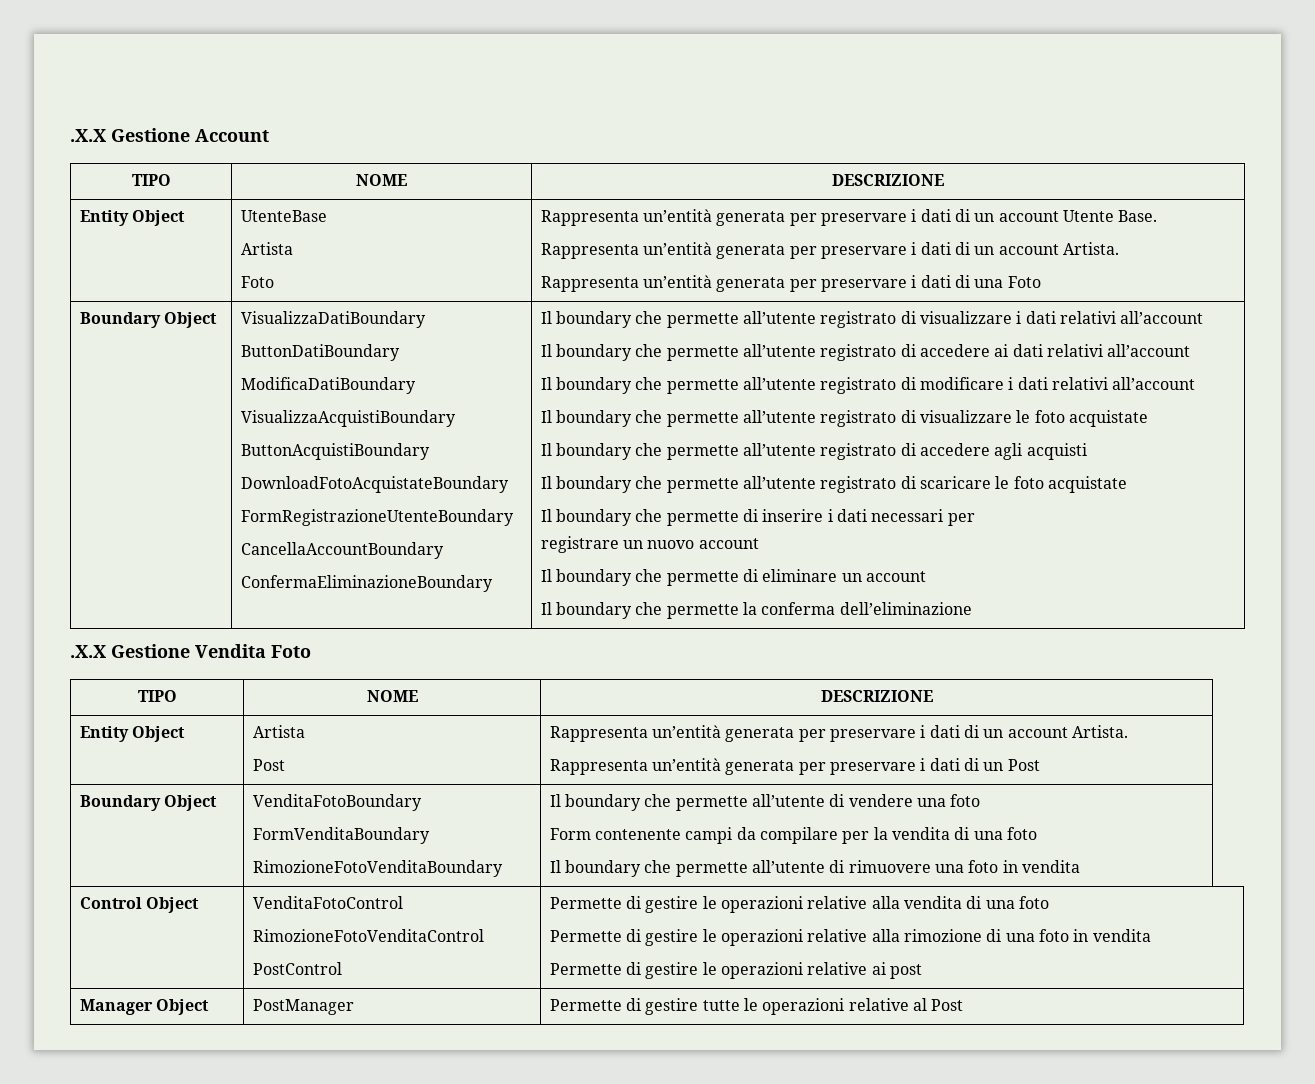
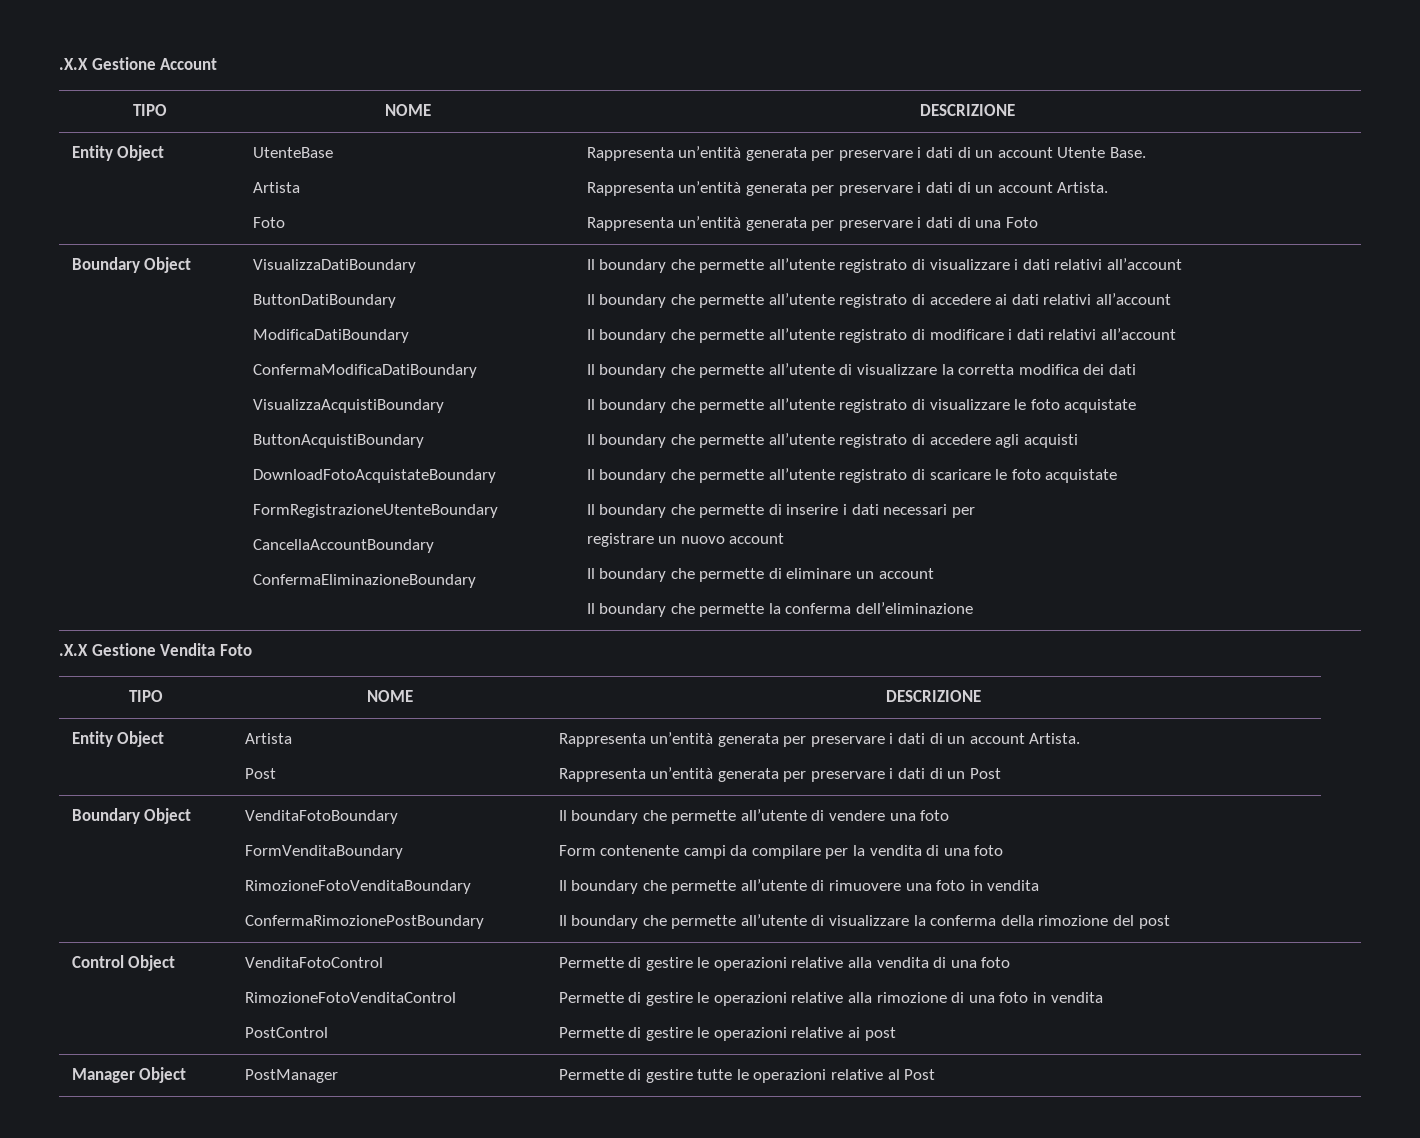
(416, 385) none -> [252,364,477,378] // ConfermaModificaDatiBoundary
(1196, 383) none -> [586,363,1136,378] // Il boundary che permette all’utente di visualizzare la corretta modifica dei dati
(503, 868) none -> [244,915,484,929] // ConfermaRimozionePostBoundary
(1081, 866) none -> [558,914,1170,929] // Il boundary che permette all’utente di visualizzare la conferma della rimozione del post

